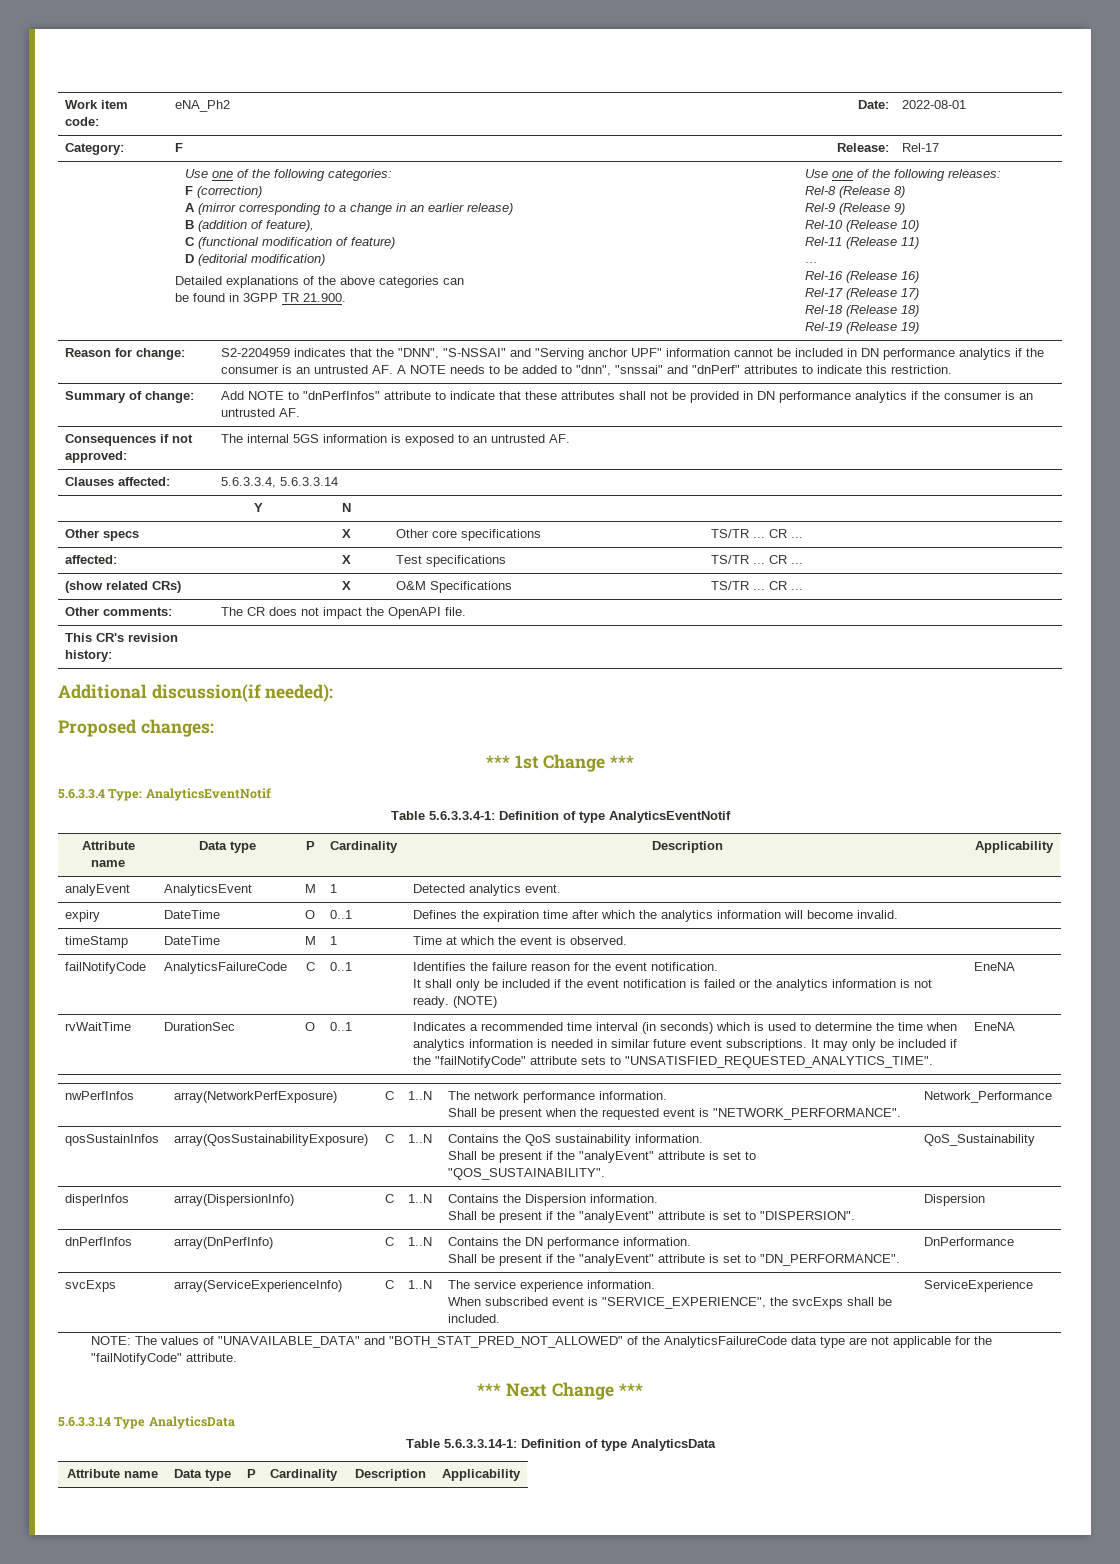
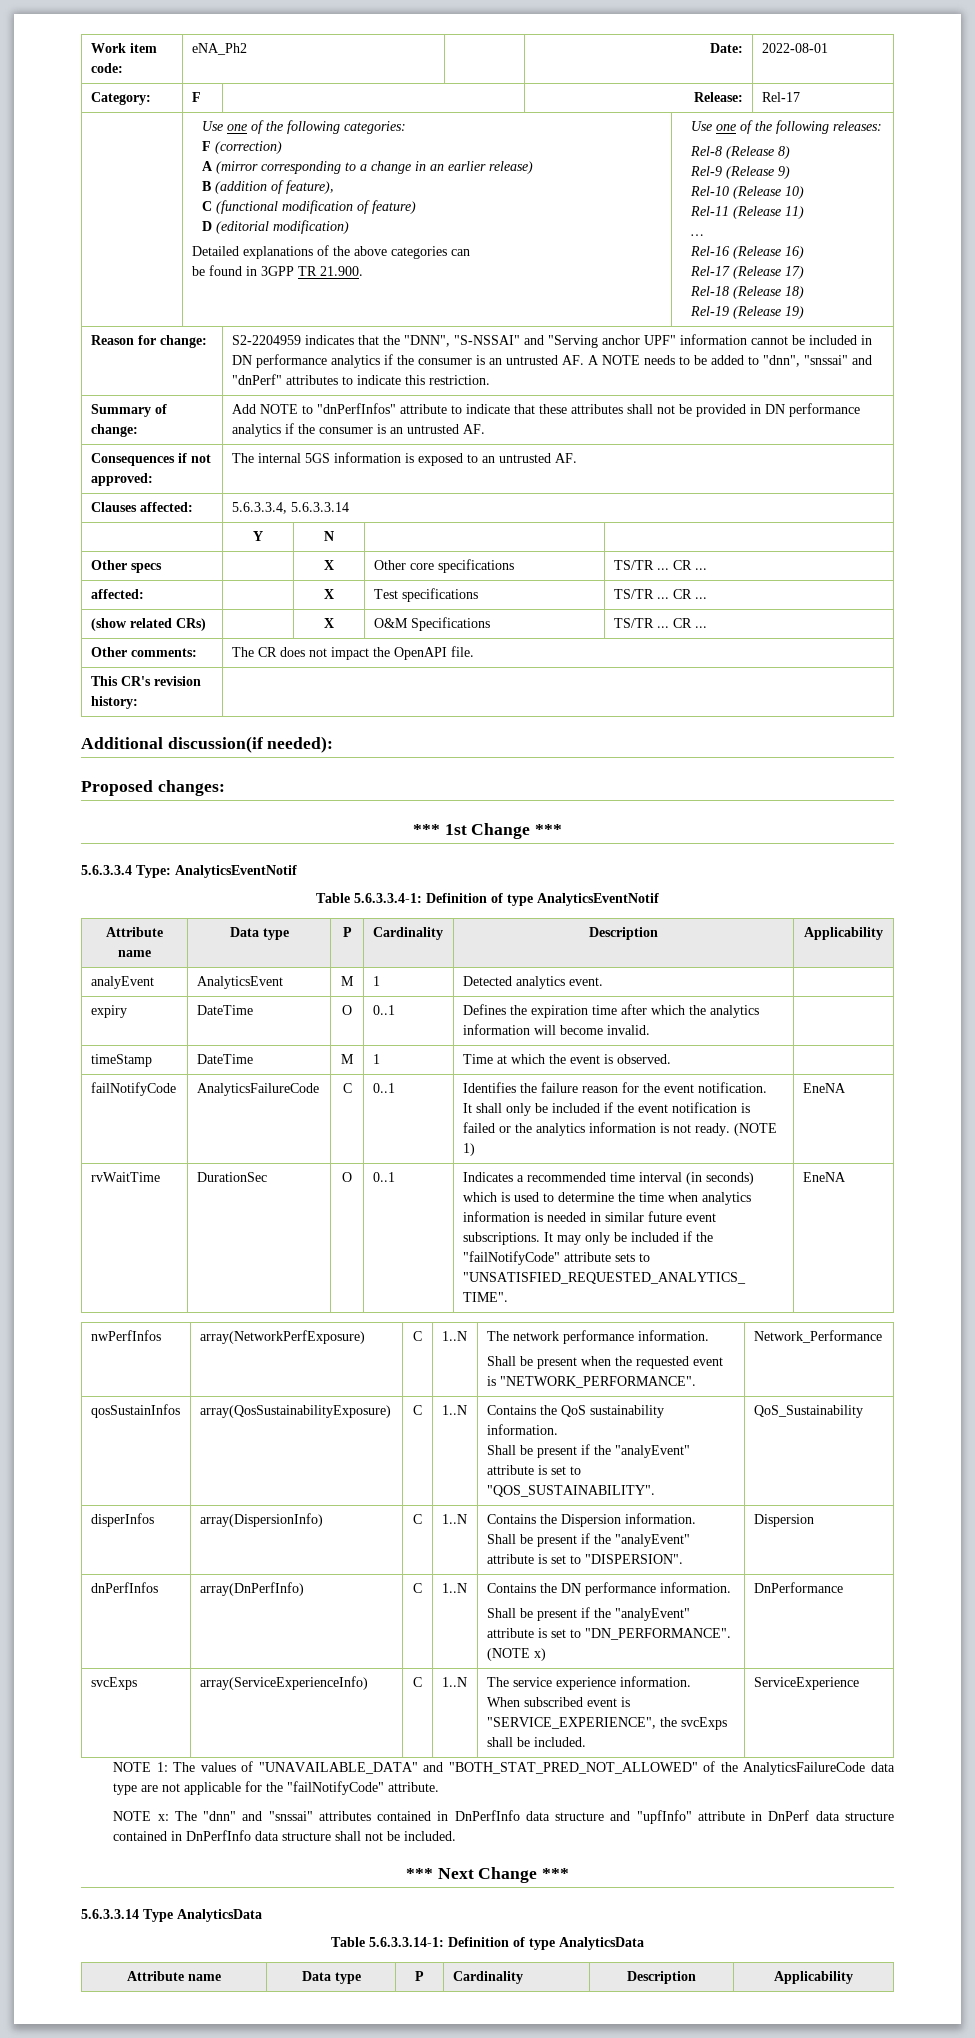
[453,996,498,1008] (NOTE) -> [733,1123,777,1136] [462,1143,475,1156] (NOTE 1)
(901, 1260) none -> [486,1648,546,1661] (NOTE x)
[90,1336,131,1345] NOTE: -> [113,1762,168,1772] NOTE 1:
(237, 1357) none -> [113,1810,894,1824] [113,1830,457,1841] // NOTE x: The "dnn" and "snssai" attributes contained in DnPerfInfo data structure and "upfInfo" attribute in DnPerf data structure contained in DnPerfInfo data structure shall not be included.

